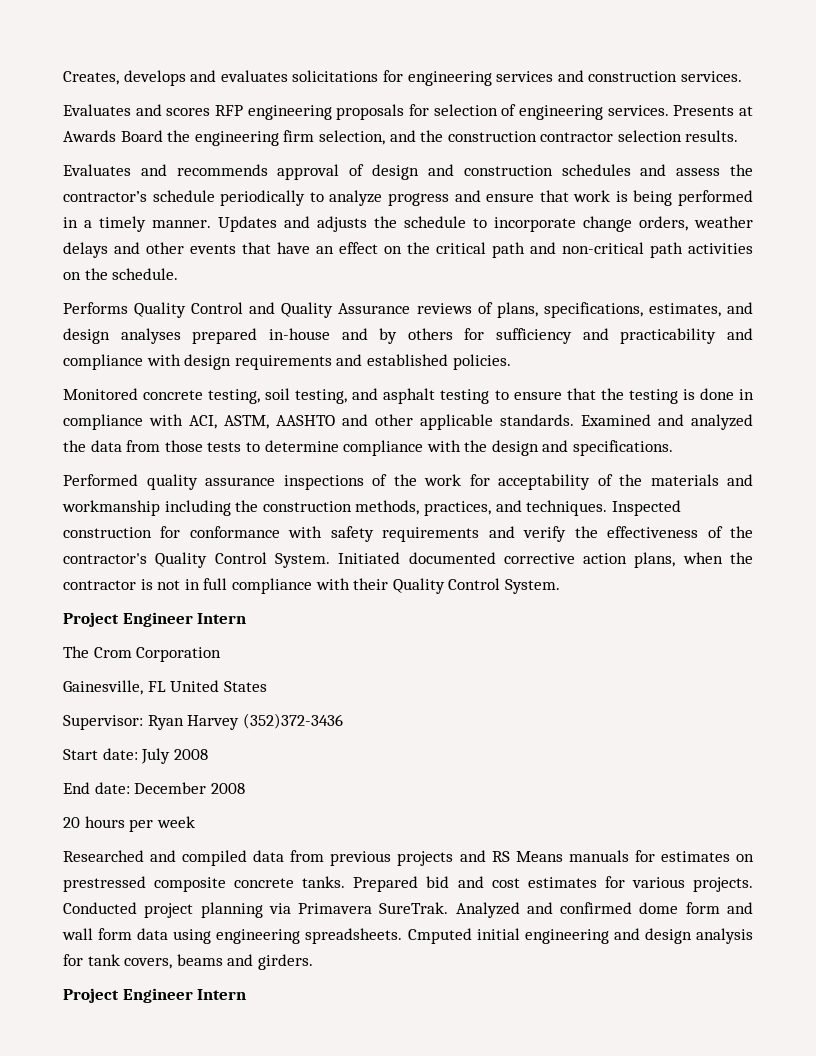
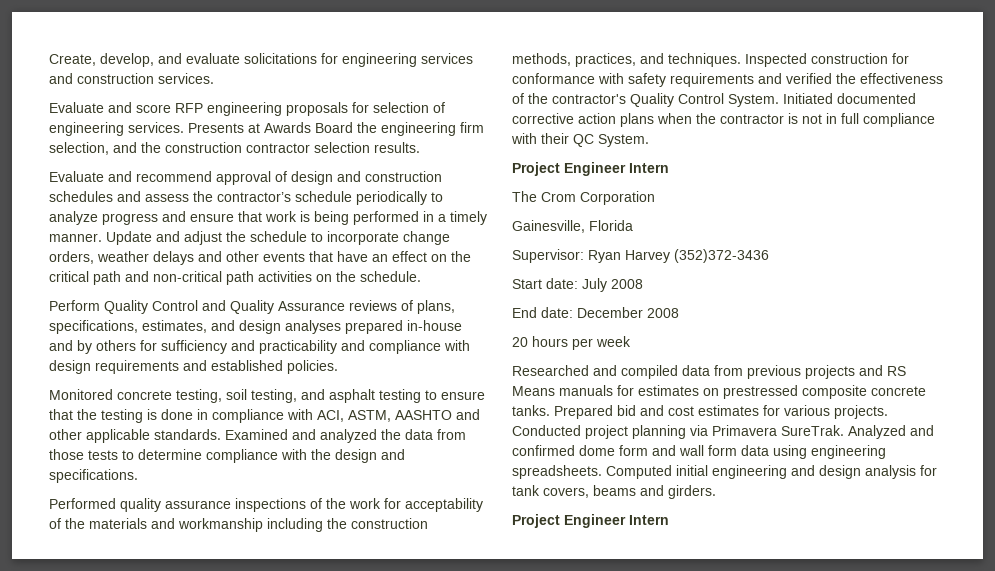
[63,70,288,86] Creates, develops and evaluates -> [49,53,240,67] Create, develop, and evaluate
[63,104,211,116] Evaluates and scores -> [49,102,171,113] Evaluate and score
[63,164,268,176] Evaluates and recommends -> [49,171,212,182] Evaluate and recommend
[218,216,367,232] Updates and adjusts -> [106,231,222,245] Update and adjust
[63,302,128,314] Performs -> [49,300,100,311] Perform
[523,526,567,542] verify -> [786,73,832,84] verified
[634,552,676,568] plans, -> [620,113,654,127] plans
[392,578,501,594] Quality Control -> [573,134,594,147] QC
[147,680,267,692] FL United States -> [589,220,633,231] Florida
[407,928,472,944] Cmputed -> [606,465,672,479] Computed

